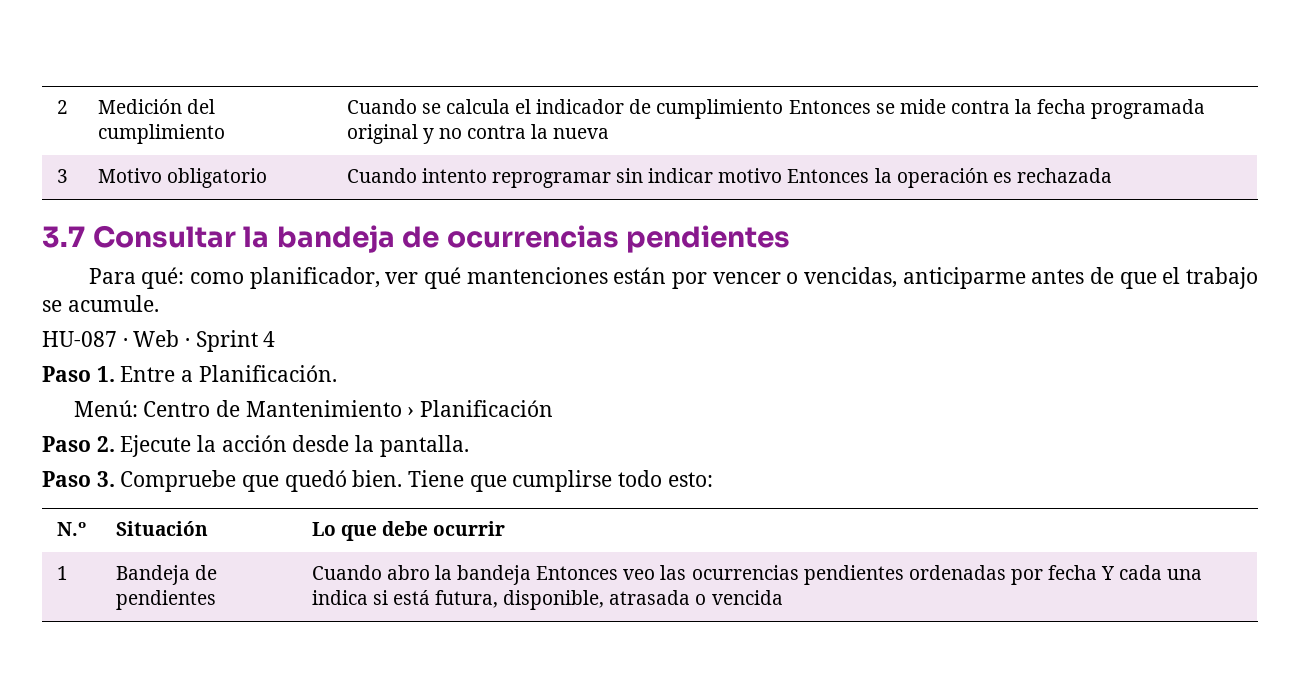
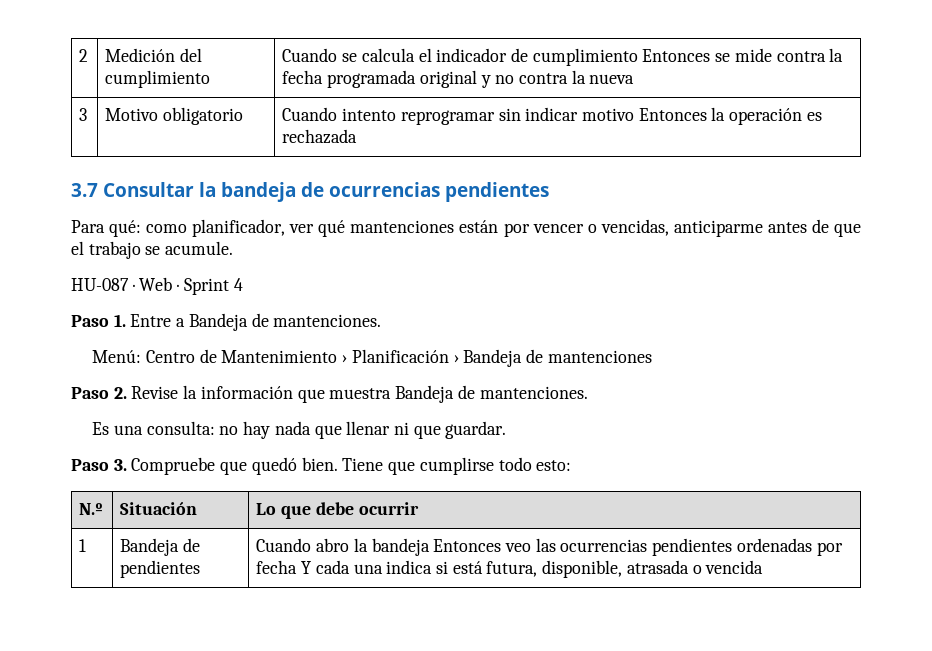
[198,365,337,382] Planificación. -> [188,313,382,331] Bandeja de mantenciones.
[42,435,469,457] // Paso 2. Ejecute la acción desde la pantalla. -> [453,349,652,367] [71,385,588,403] [92,421,507,439] › Bandeja de mantenciones // Paso 2. Revise la información que muestra Bandeja de mantenciones. // Es una consulta: no hay nada que llenar ni que guardar.

